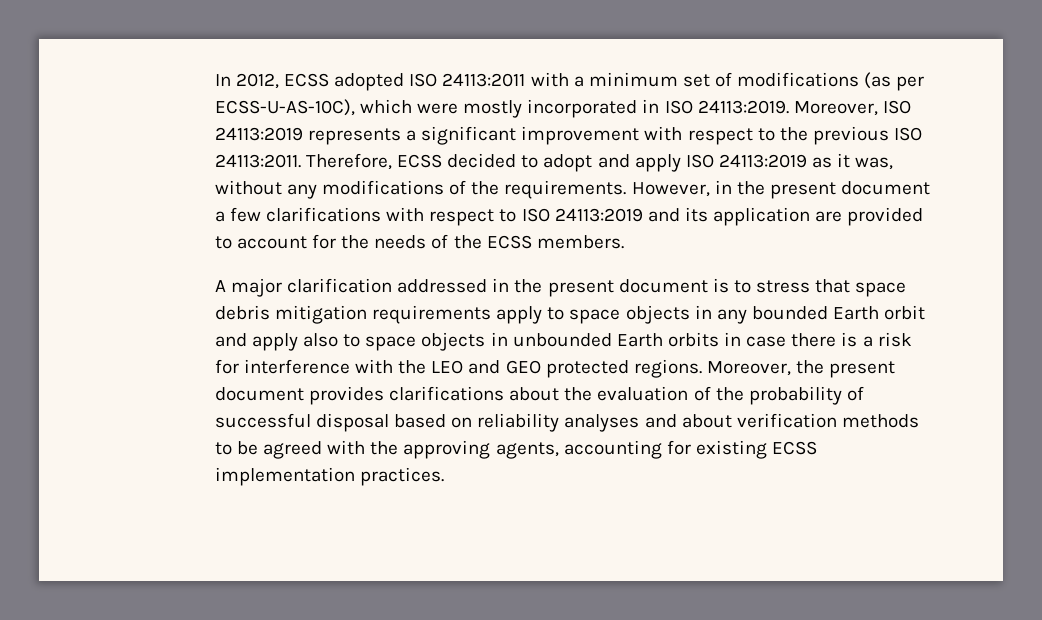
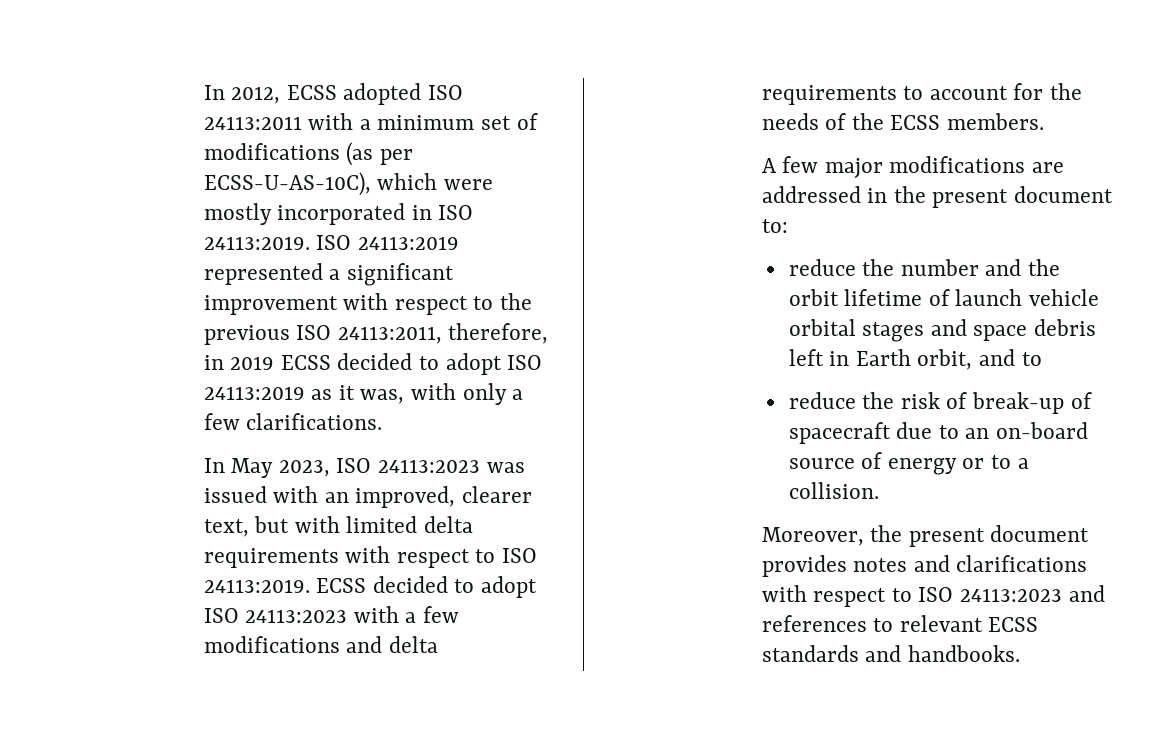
[793,100,911,116] [214,127,401,145] Moreover, ISO 24113:2019 represents -> [316,235,459,250] [203,263,323,285] ISO 24113:2019 represented
[214,153,681,172] 24113:2011. Therefore, ECSS decided to adopt and apply -> [337,323,549,344] [203,353,502,375] 24113:2011, therefore, in 2019 ECSS decided to adopt
[214,180,931,199] [214,207,924,226] without any modifications of the requirements. However, in the present document a few clarifications with respect to ISO 24113:2019 and its application are provided -> [411,383,524,405] [203,413,383,430] [203,458,525,478] [203,486,533,508] [203,516,474,537] [203,546,538,568] [203,576,538,598] [203,606,460,623] [203,636,438,653] [761,85,897,105] with only a few clarifications. // In May 2023, ISO 24113:2023 was issued with an improved, clearer text, but with limited delta requirements with respect to ISO 24113:2019. ECSS decided to adopt ISO 24113:2023 with a few modifications and delta requirements
[230,278,392,297] major clarification -> [782,156,1065,178] few major modifications are
[712,278,907,297] [214,305,926,324] [214,332,912,351] [214,359,702,378] is to stress that space debris mitigation requirements apply to space objects in any bounded Earth orbit and apply also to space objects in unbounded Earth orbits in case there is a risk for interference with the LEO and GEO protected regions. -> [761,219,788,233] [788,259,1061,276] [788,289,1100,306] [788,319,1097,342] [788,349,1042,370] [788,392,1092,414] [788,422,1089,444] [788,452,1029,475] [788,482,879,499] to: // reduce the number and the orbit lifetime of launch vehicle orbital stages and space debris left in Earth orbit, and to // reduce the risk of break-up of spacecraft due to an on-board source of energy or to a collision. //
[388,386,864,405] [214,413,919,432] [214,440,818,459] [214,467,444,486] clarifications about the evaluation of the probability of successful disposal based on reliability analyses and about verification methods to be agreed with the approving agents, accounting for existing ECSS implementation practices. -> [853,555,1088,572] [761,585,1105,607] [761,615,1039,632] [761,645,1020,662] notes and clarifications with respect to ISO 24113:2023 and references to relevant ECSS standards and handbooks.

